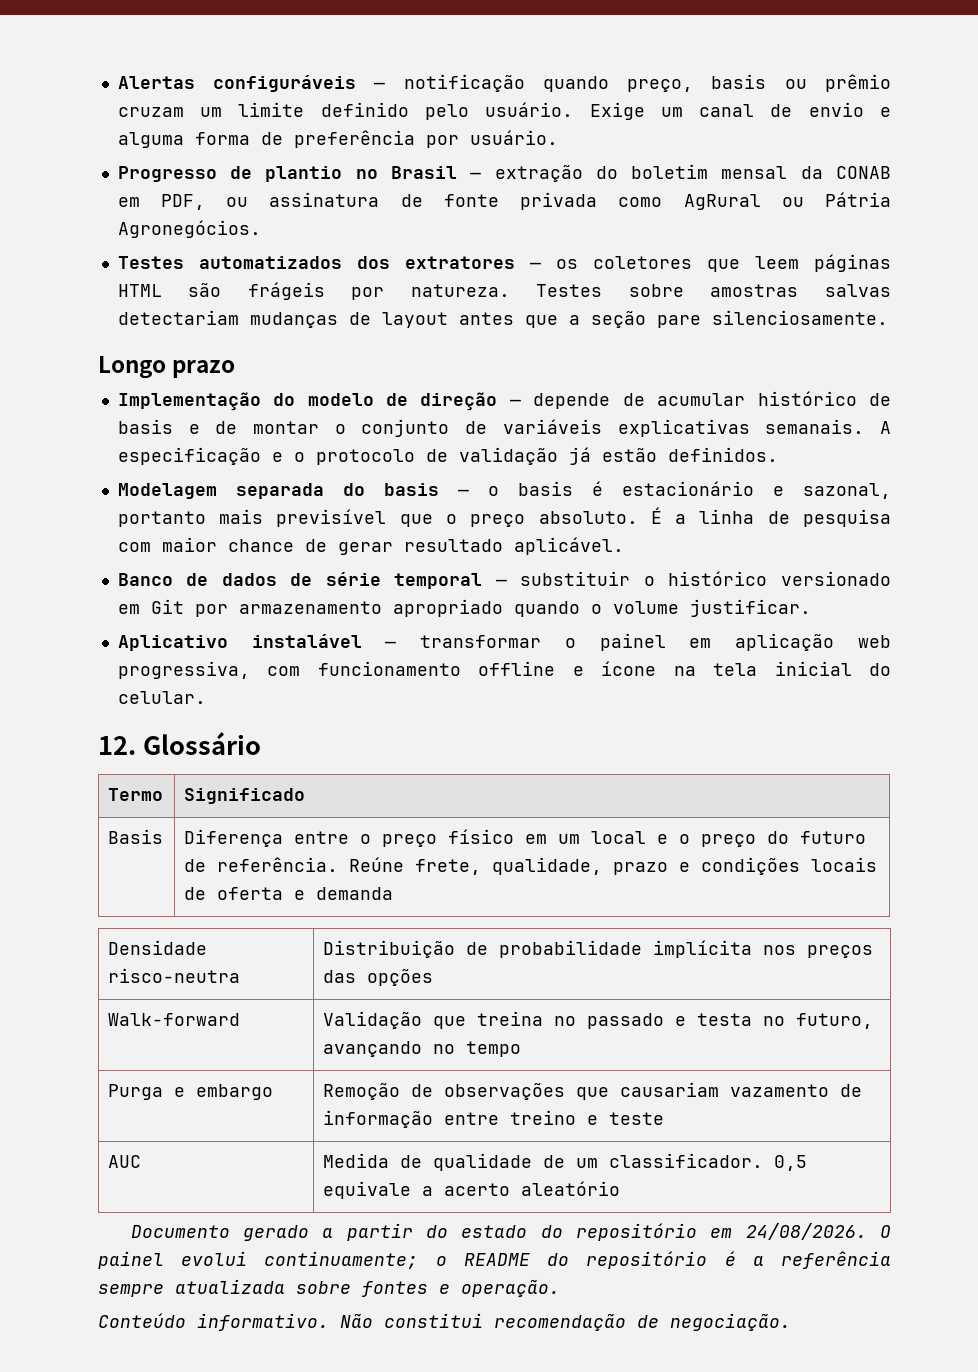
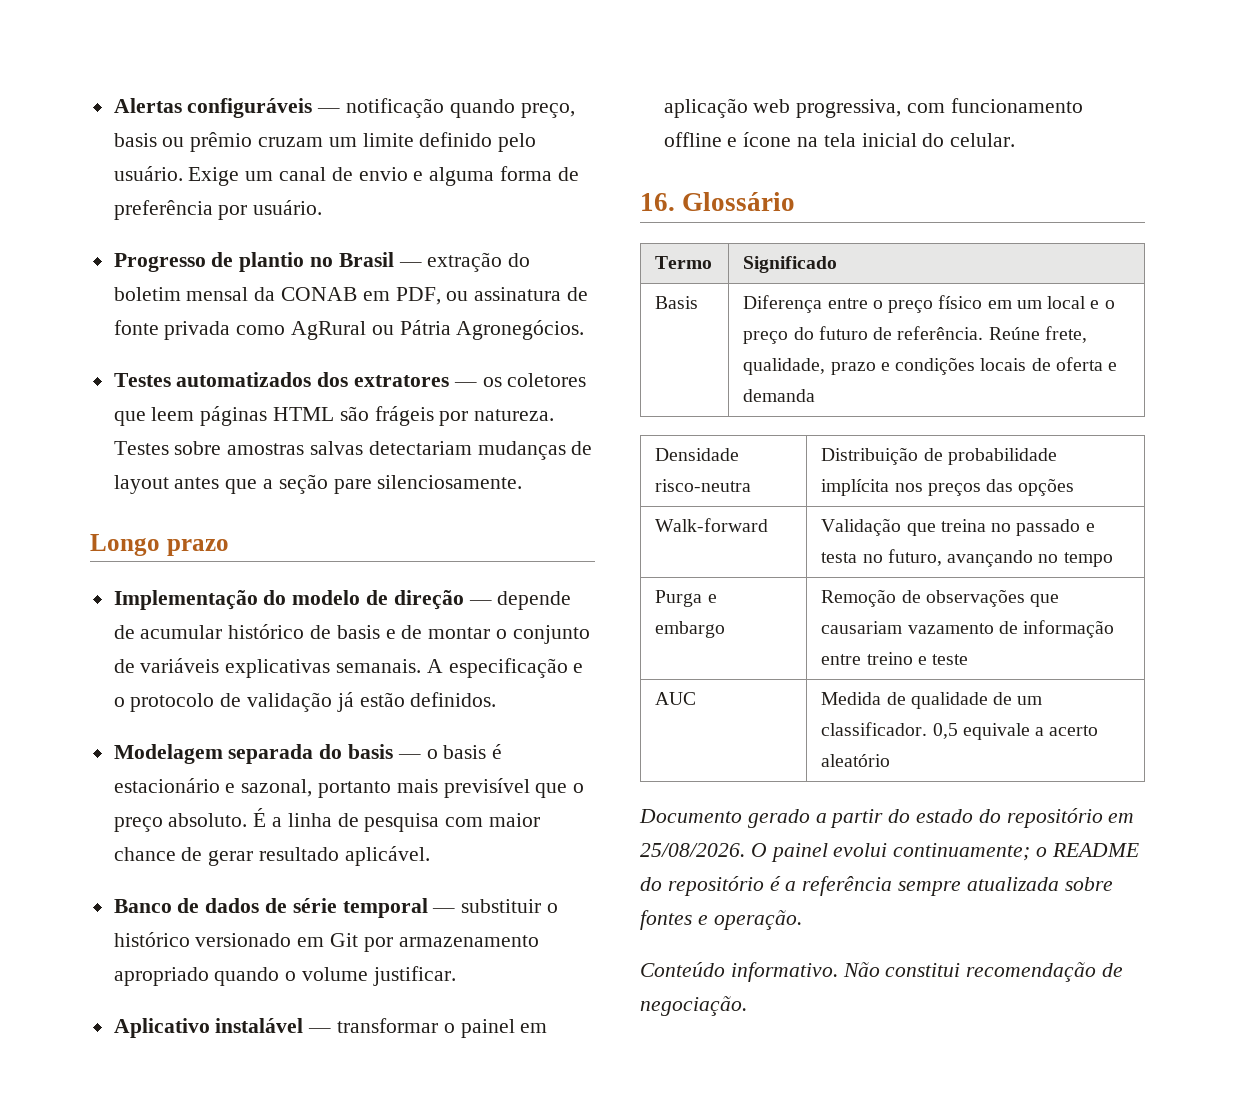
[98,736,136,755] 12. -> [640,193,675,211] 16.
[745,1223,867,1240] 24/08/2026. -> [640,843,745,857] 25/08/2026.

